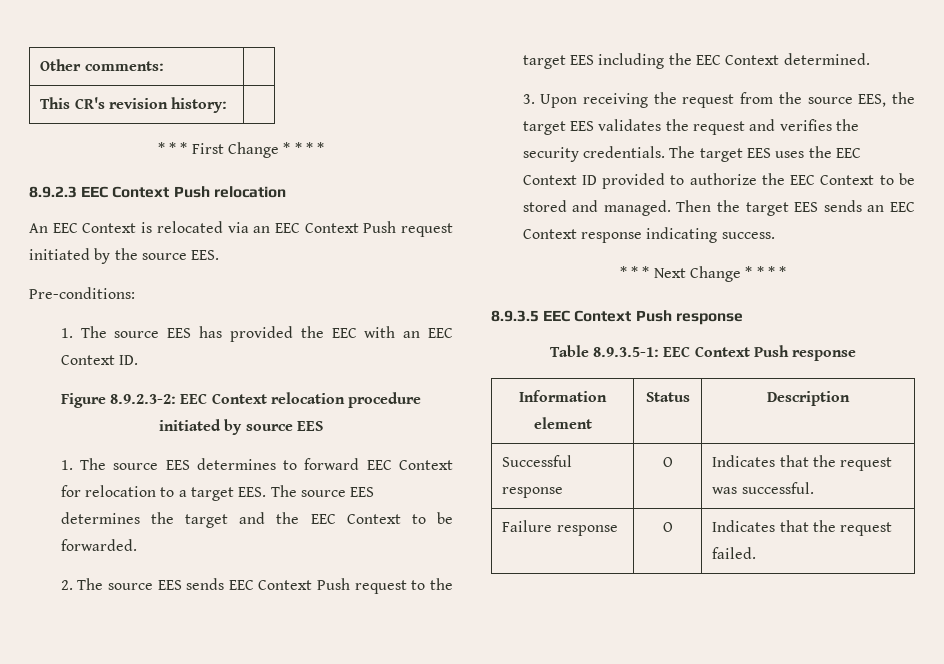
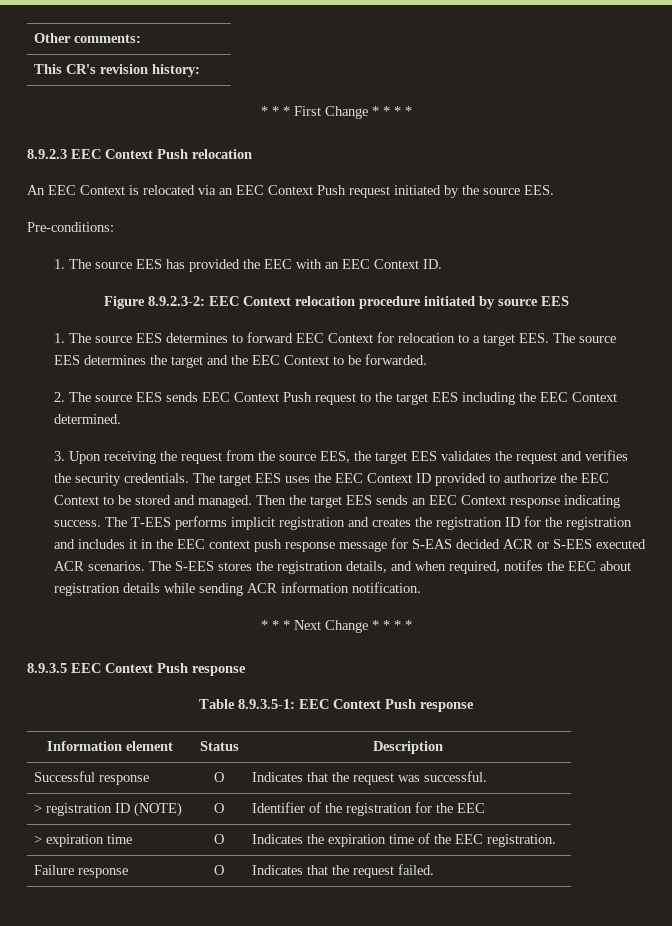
(775, 235) none -> [104,516,632,530] [53,538,646,552] [53,560,631,574] [53,582,421,596] The T-EES performs implicit registration and creates the registration ID for the registration and includes it in the EEC context push response message for S-EAS decided ACR or S-EES executed ACR scenarios. The S-EES stores the registration details, and when required, notifes the EEC about registration details while sending ACR information notification.
(814, 488) none -> [33,802,182,817] [214,803,225,813] [251,802,485,816] [33,834,132,847] [214,834,225,844] [251,833,556,847] // > registration ID (NOTE) | O | Identifier of the registration for the EEC // > expiration time | O | Indicates the expiration time of the EEC registration.

